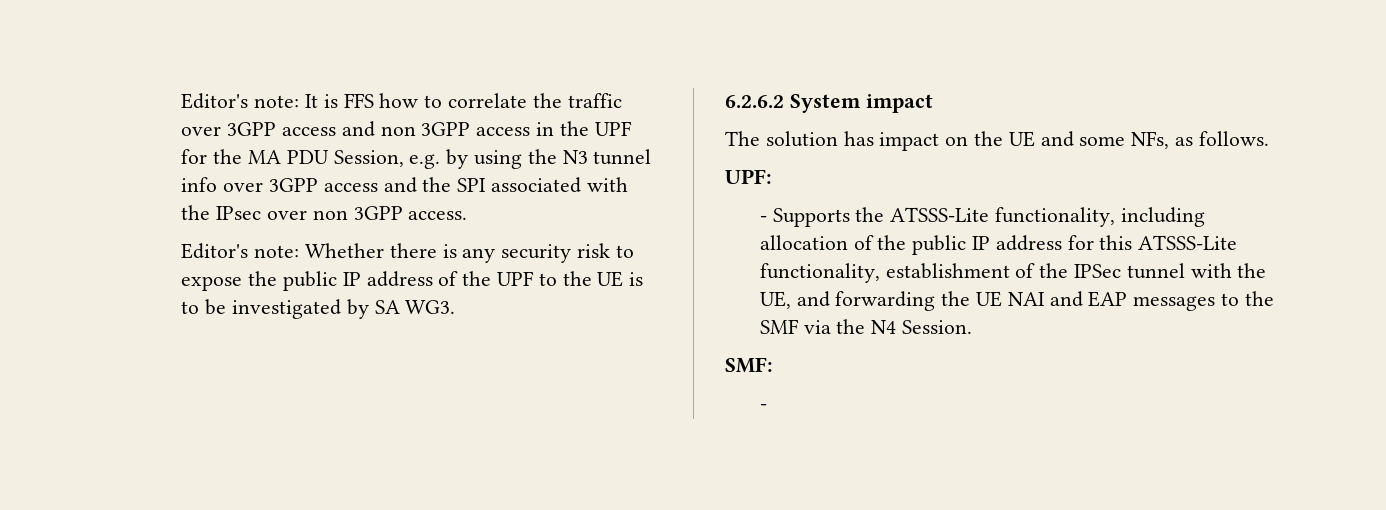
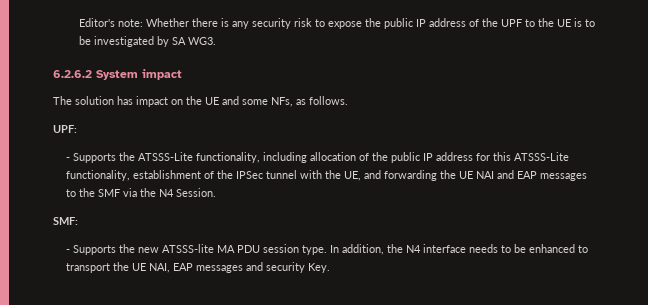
[181,93,622,109] [181,121,632,137] [181,149,652,169] [181,177,628,193] [181,205,468,220] [181,243,300,259] Editor's note: It is FFS how to correlate the traffic over 3GPP access and non 3GPP access in the UPF for the MA PDU Session, e.g. by using the N3 tunnel info over 3GPP access and the SPI associated with the IPsec over non 3GPP access. // Editor's note: -> [78,18,143,27] Editor's note:
(767, 407) none -> [72,244,588,255] [65,262,330,273] Supports the new ATSSS-lite MA PDU session type. In addition, the N4 interface needs to be enhanced to transport the UE NAI, EAP messages and security Key.

